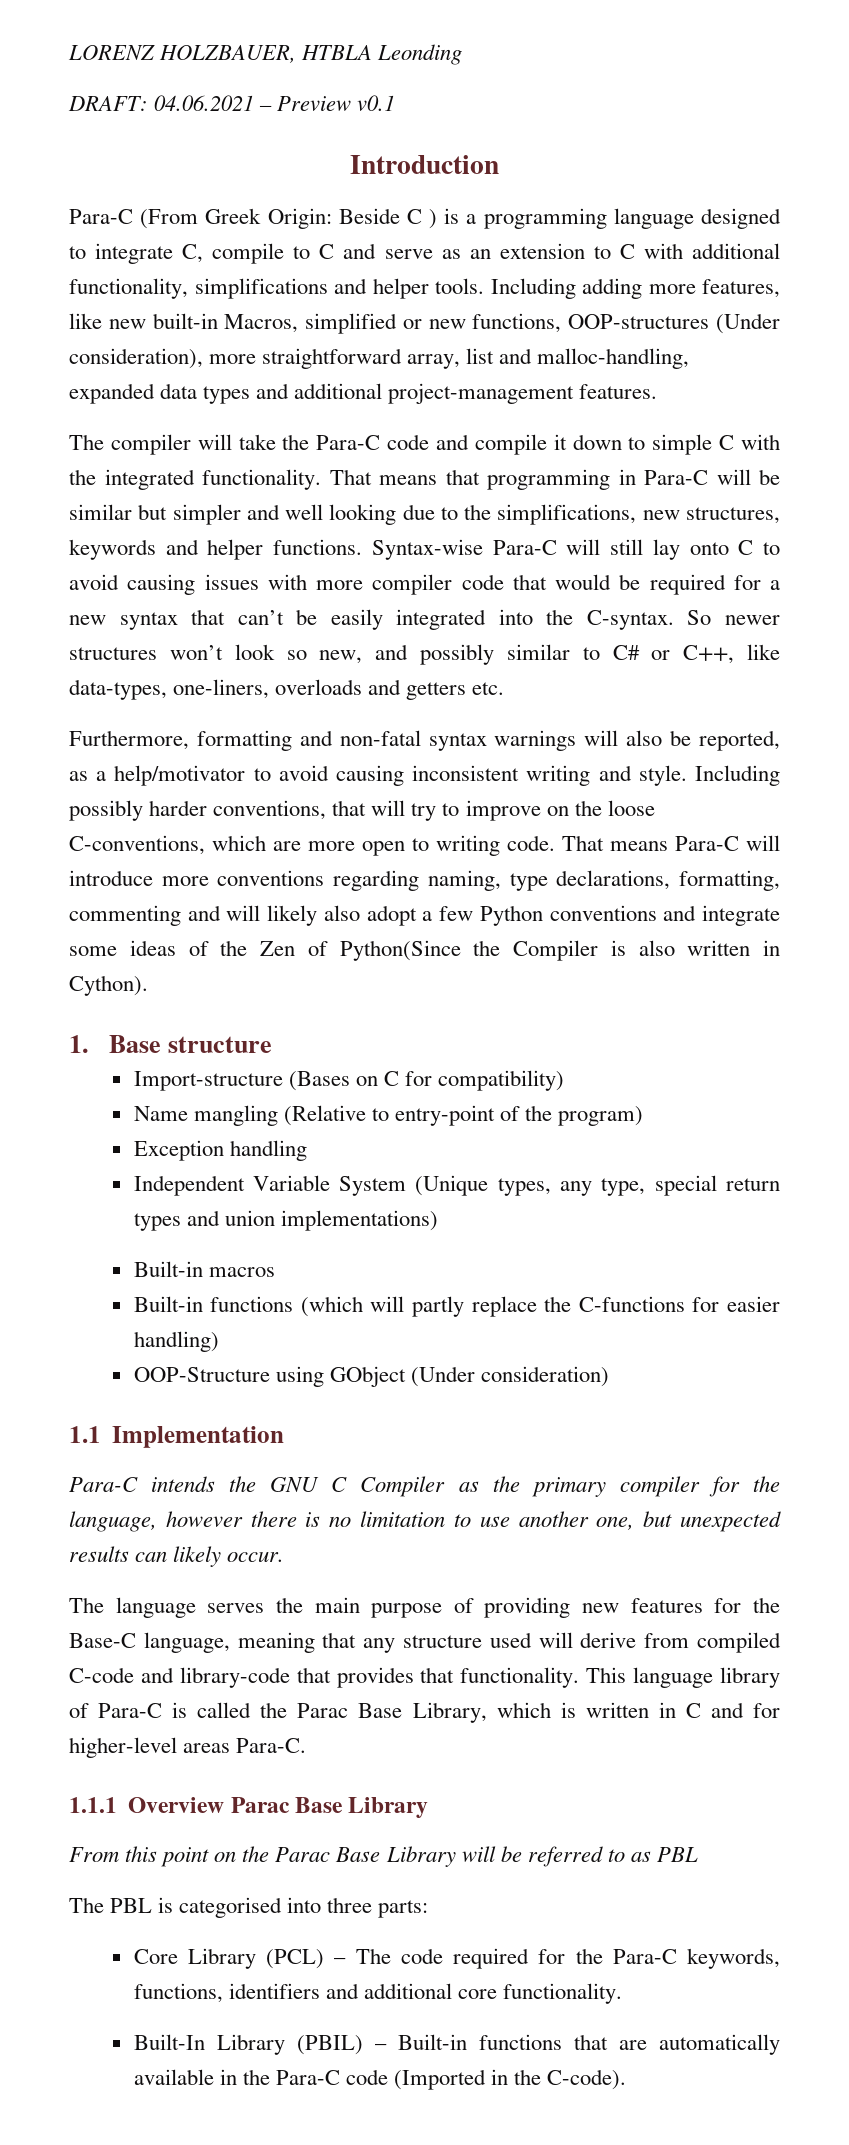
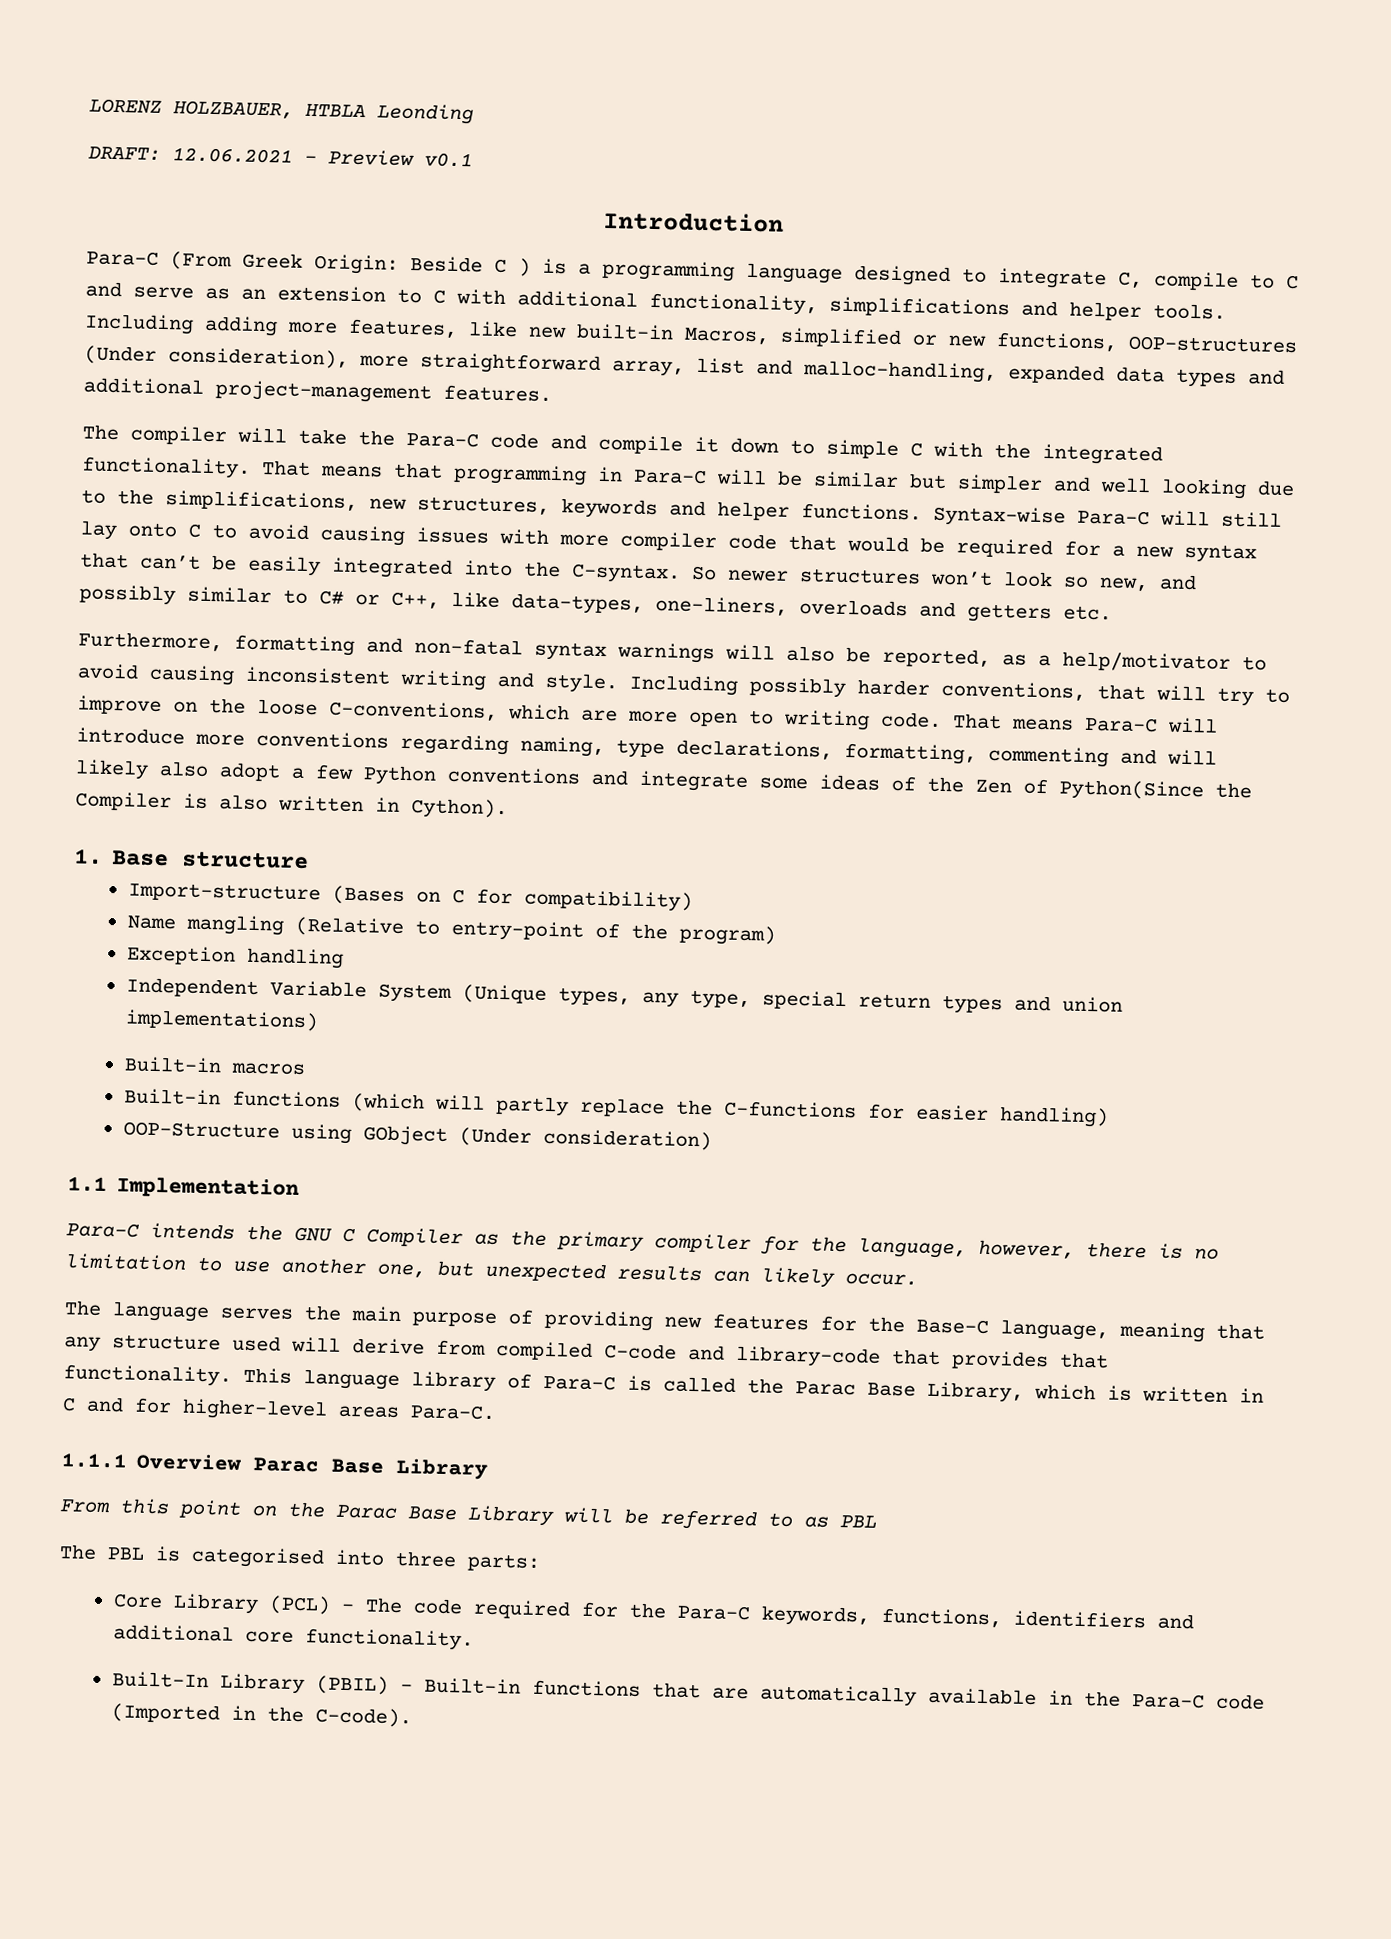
[154,95,255,111] 04.06.2021 -> [172,147,293,164] 12.06.2021
[165,1511,243,1527] however -> [978,1239,1075,1259] however,

